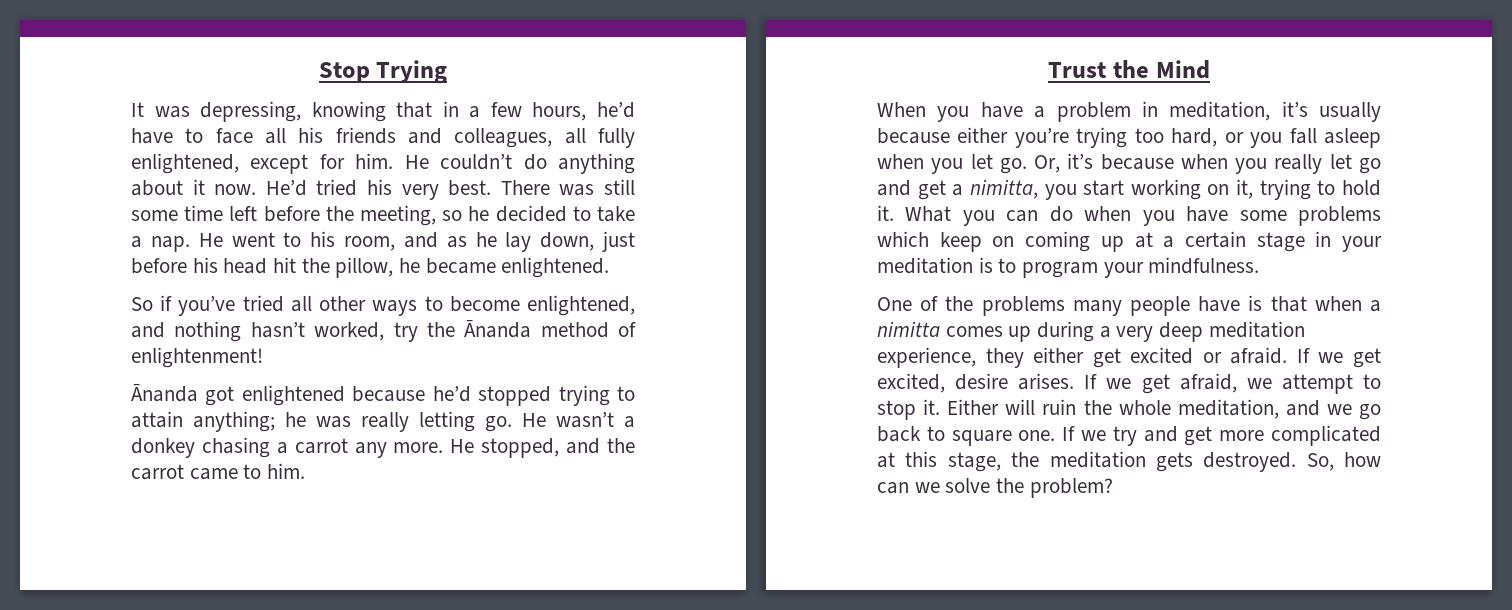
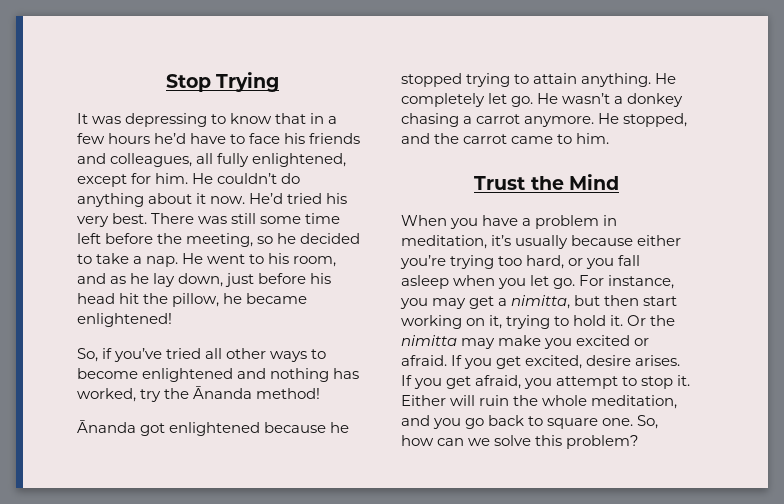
[200,101,386,122] depressing, knowing -> [125,113,273,127] depressing to know
[532,102,587,121] hours, -> [108,133,151,144] hours
[265,128,286,144] all -> (281, 138) none
[501,257,610,278] [131,297,153,311] enlightened. // So -> [77,313,172,327] [77,348,98,362] enlightened! // So,
[527,295,635,316] enlightened, -> [142,368,234,382] enlightened
[250,322,305,338] hasn’t -> [333,368,360,379] has
[540,322,636,338] [131,347,263,368] method of enlightenment! -> [256,388,321,399] method!
[432,386,471,402] he’d -> [330,422,350,433] he
[193,411,475,432] anything; he was really letting -> [581,73,677,87] [401,93,508,107] anything. He completely let
[354,442,444,458] any more. -> [524,116,595,127] anymore.
[1034,153,1381,174] [877,180,911,196] Or, it’s because when you really let go and -> [579,275,675,289] [400,298,467,309] For instance, you may
[1044,184,1077,200] you -> [574,295,640,306] but then
[905,206,1381,226] [877,231,1382,252] [877,257,1260,278] [877,295,1381,316] [877,321,1305,342] [877,347,1121,368] What you can do when you have some problems which keep on coming up at a certain stage in your meditation is to program your mindfulness. // One of the problems many people have is that when a nimitta comes up during a very deep meditation experience, they either get -> [627,315,676,326] [401,335,573,349] Or the nimitta may make you
[1318,352,1344,363] we -> [464,358,493,369] you
[1106,378,1132,389] we -> [414,378,443,389] you
[1246,378,1272,389] we -> [524,378,553,389] you
[1326,404,1352,415] we -> [433,418,462,429] you
[1062,425,1381,446] [877,451,1297,472] If we try and get more complicated at this stage, the meditation gets destroyed. -> (634, 422) none
[996,478,1025,493] the -> [535,435,563,446] this

